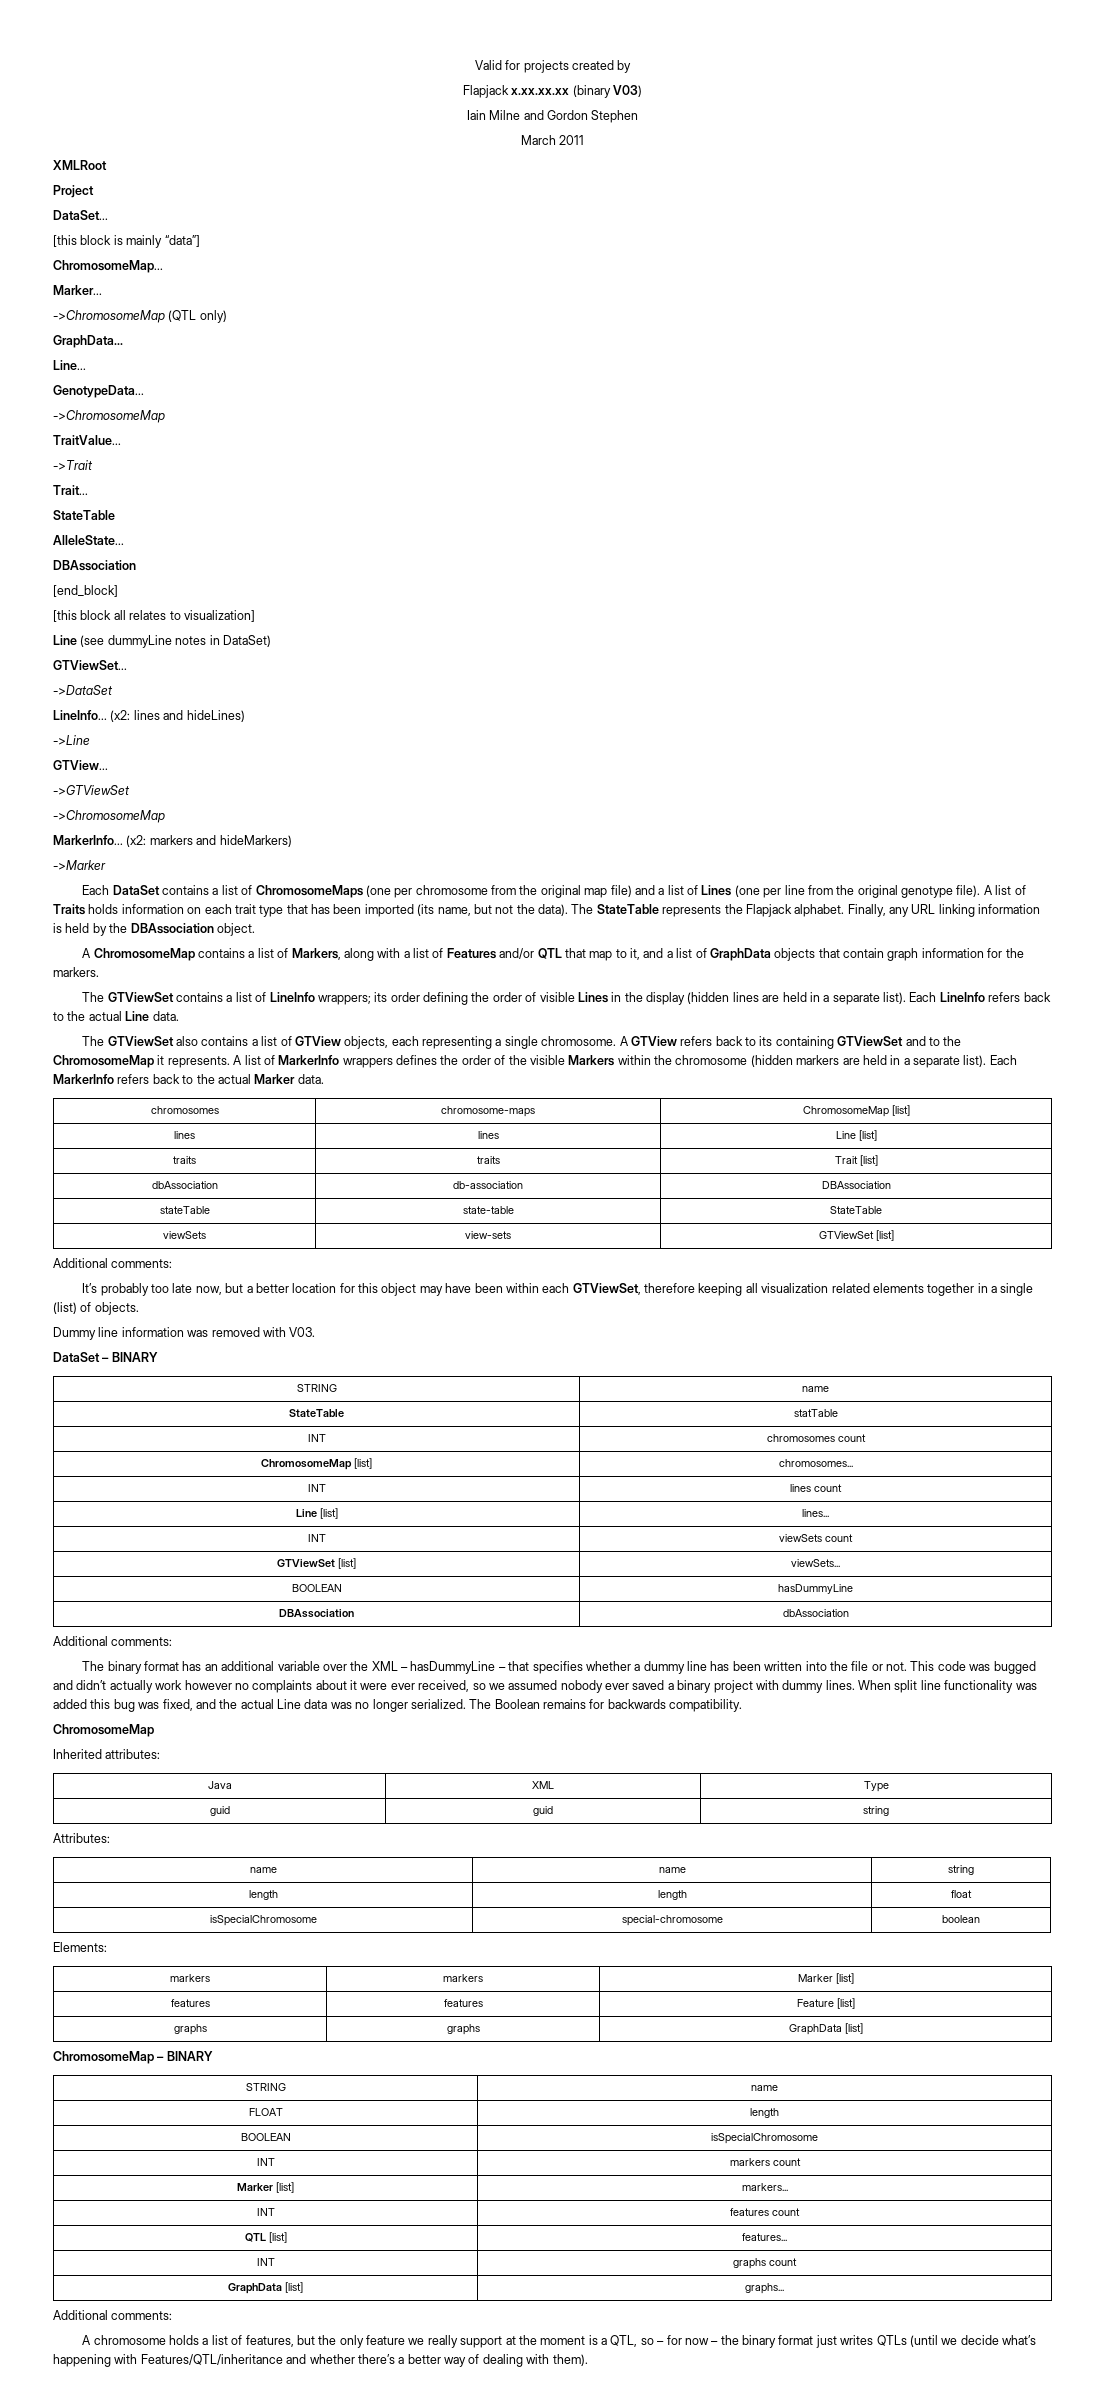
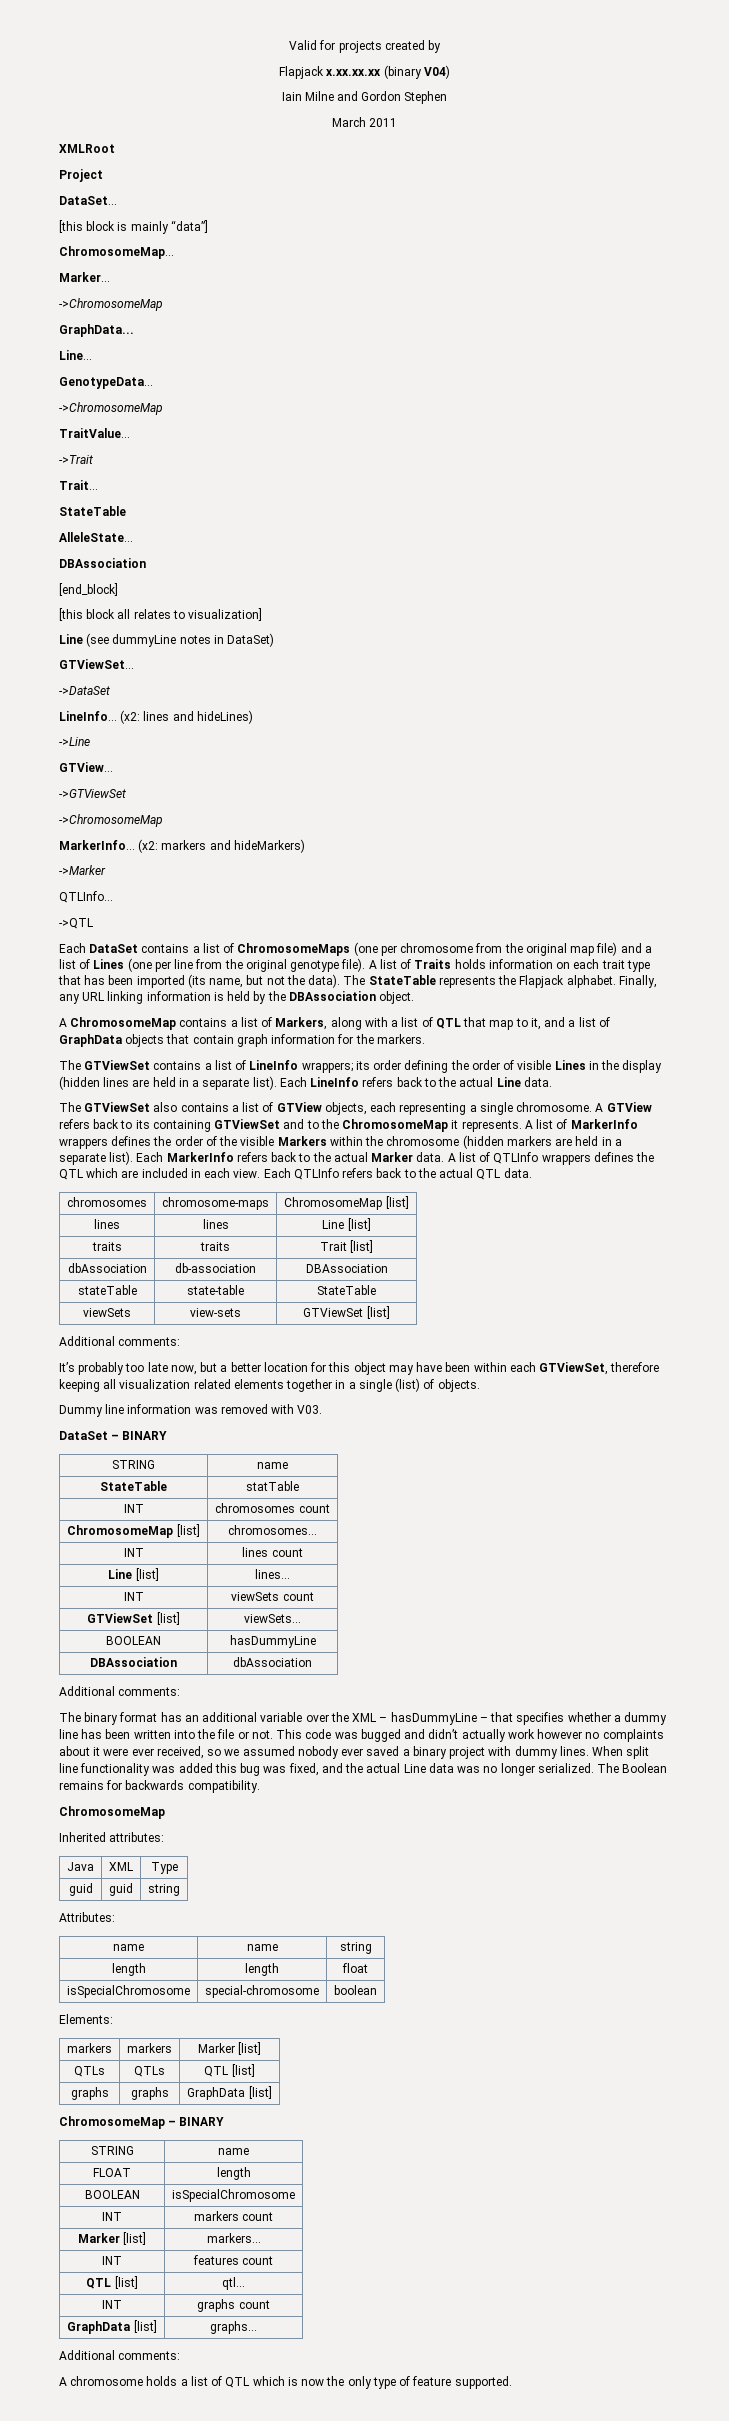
[613,85,643,97] V03) -> [423,65,450,79] V04)
[168,310,227,323] (QTL only) -> (163, 304) none
(106, 865) none -> [59,891,113,903] [59,918,93,929] // QTLInfo... // ->QTL
[446,948,535,959] Features and/or -> (433, 1022) none
(324, 1079) none -> [447,1152,655,1165] [59,1168,532,1180] A list of QTLInfo wrappers defines the QTL which are included in each view. Each QTLInfo refers back to the actual QTL data.
[170,1999,210,2007] [443,1999,483,2007] [796,1999,834,2007] features | features | Feature -> [74,2066,105,2077] [134,2066,165,2077] [204,2066,229,2077] QTLs | QTLs | QTL
[742,2233,787,2241] features... -> [222,2277,245,2290] qtl...
[245,2335,1037,2348] [53,2354,588,2367] features, but the only feature we really support at the moment is a QTL, so – for now – the binary format just writes QTLs (until we decide what’s happening with Features/QTL/inheritance and whether there’s a better way of dealing with them). -> [225,2376,512,2389] QTL which is now the only type of feature supported.

